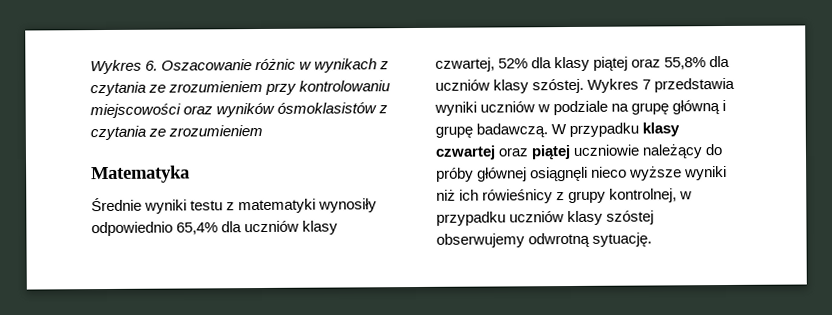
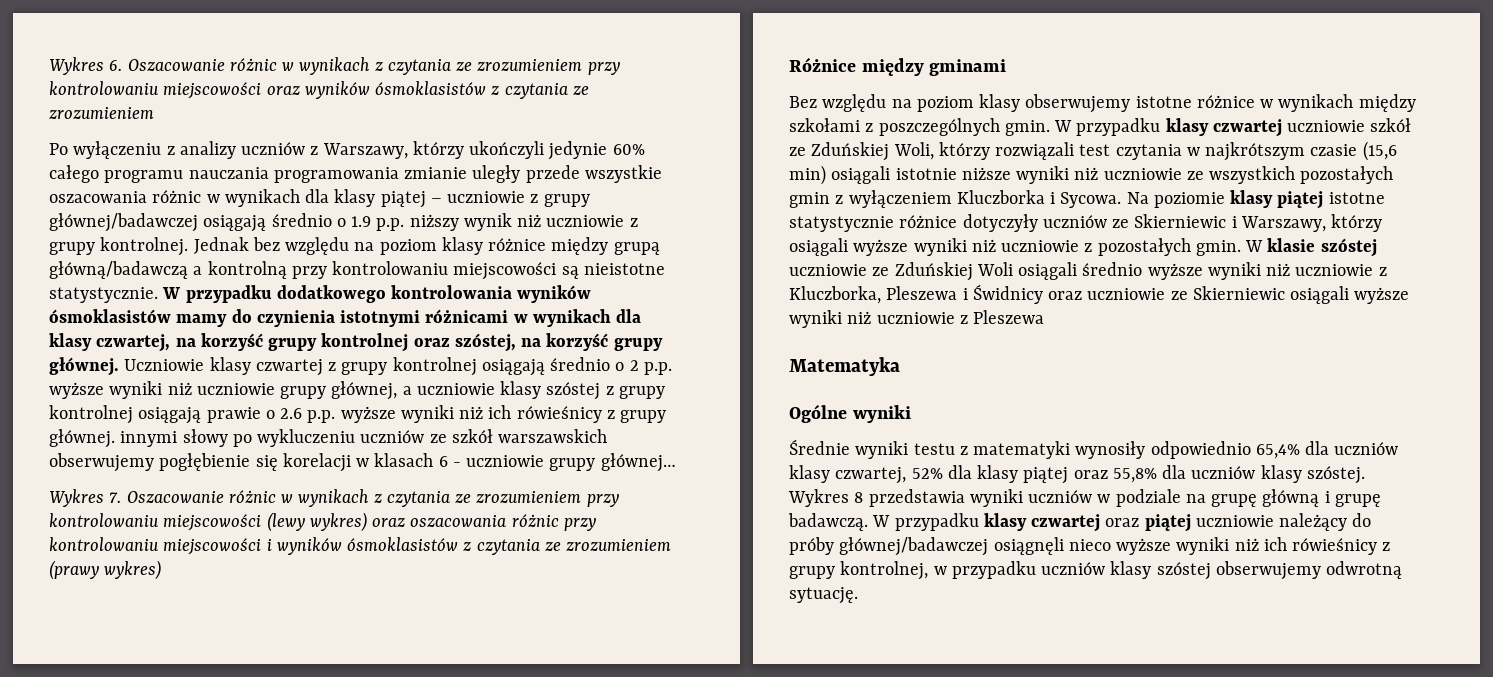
(264, 130) none -> [49,141,645,160] [49,165,662,183] [49,189,590,208] [49,213,638,232] [49,237,660,256] [49,261,665,280] [49,285,592,303] [49,309,642,327] [49,333,663,352] [49,357,672,376] [49,381,665,400] [49,405,667,424] [49,429,608,448] [49,453,676,472] [49,489,619,507] [49,512,596,532] [49,537,672,555] [49,560,162,580] [789,57,1007,76] [789,94,1416,113] [789,118,1412,137] [789,141,1397,161] [789,165,1394,185] [789,190,1385,209] [789,214,1383,232] [789,238,1377,257] [789,262,1387,281] [789,284,1410,304] [789,310,1045,328] // Po wyłączeniu z analizy uczniów z Warszawy, którzy ukończyli jedynie 60% całego programu nauczania programowania zmianie uległy przede wszystkie oszacowania różnic w wynikach dla klasy piątej – uczniowie z grupy głównej/badawczej osiągają średnio o 1.9 p.p. niższy wynik niż uczniowie z grupy kontrolnej. Jednak bez względu na poziom klasy różnice między grupą główną/badawczą a kontrolną przy kontrolowaniu miejscowości są nieistotne statystycznie. W przypadku dodatkowego kontrolowania wyników ósmoklasistów mamy do czynienia istotnymi różnicami w wynikach dla klasy czwartej, na korzyść grupy kontrolnej oraz szóstej, na korzyść grupy głównej. Uczniowie klasy czwartej z grupy kontrolnej osiągają średnio o 2 p.p. wyższe wyniki niż uczniowie grupy głównej, a uczniowie klasy szóstej z grupy kontrolnej osiągają prawie o 2.6 p.p. wyższe wyniki niż ich rówieśnicy z grupy głównej. innymi słowy po wykluczeniu uczniów ze szkół warszawskich obserwujemy pogłębienie się korelacji w klasach 6 - uczniowie grupy głównej… // Wykres 7. Oszacowanie różnic w wynikach z czytania ze zrozumieniem przy kontrolowaniu miejscowości (lewy wykres) oraz oszacowania różnic przy kontrolowaniu miejscowości i wyników ósmoklasistów z czytania ze zrozumieniem (prawy wykres) // Różnice między gminami // Bez względu na poziom klasy obserwujemy istotne różnice w wynikach między szkołami z poszczególnych gmin. W przypadku klasy czwartej uczniowie szkół ze Zduńskiej Woli, którzy rozwiązali test czytania w najkrótszym czasie (15,6 min) osiągali istotnie niższe wyniki niż uczniowie ze wszystkich pozostałych gmin z wyłączeniem Kluczborka i Sycowa. Na poziomie klasy piątej istotne statystycznie różnice dotyczyły uczniów ze Skierniewic i Warszawy, którzy osiągali wyższe wyniki niż uczniowie z pozostałych gmin. W klasie szóstej uczniowie ze Zduńskiej Woli osiągali średnio wyższe wyniki niż uczniowie z Kluczborka, Pleszewa i Świdnicy oraz uczniowie ze Skierniewic osiągali wyższe wyniki niż uczniowie z Pleszewa
(190, 174) none -> [789,404,911,423] // Ogólne wyniki
[642,79,652,90] 7 -> [854,492,864,503] 8
[477,167,528,182] głównej -> [839,537,989,556] głównej/badawczej

